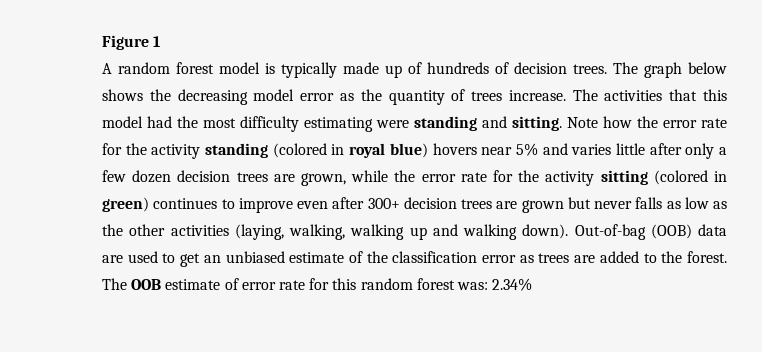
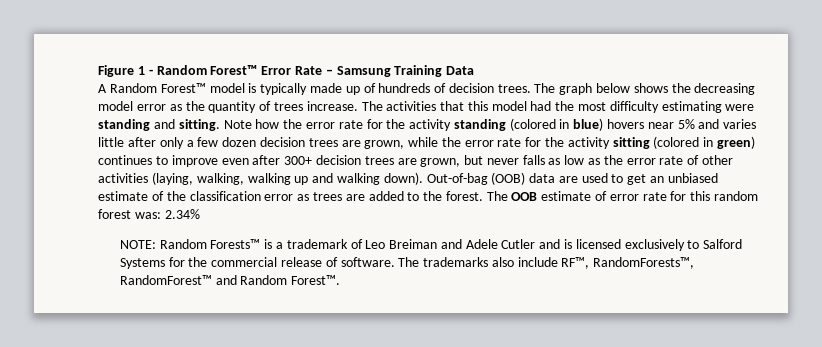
(161, 41) none -> [148,65,475,77] - Random Forest™ Error Rate – Samsung Training Data
[118,62,215,74] random forest -> [110,83,206,93] Random Forest™
[349,143,386,158] royal -> (570, 124) none
[521,200,564,213] grown -> [420,158,461,167] grown,
(124, 230) none -> [626,155,700,165] error rate of
(533, 284) none -> [119,239,743,251] [119,257,695,269] [119,275,341,285] // NOTE: Random Forests™ is a trademark of Leo Breiman and Adele Cutler and is licensed exclusively to Salford Systems for the commercial release of software. The trademarks also include RF™, RandomForests™, RandomForest™ and Random Forest™.

